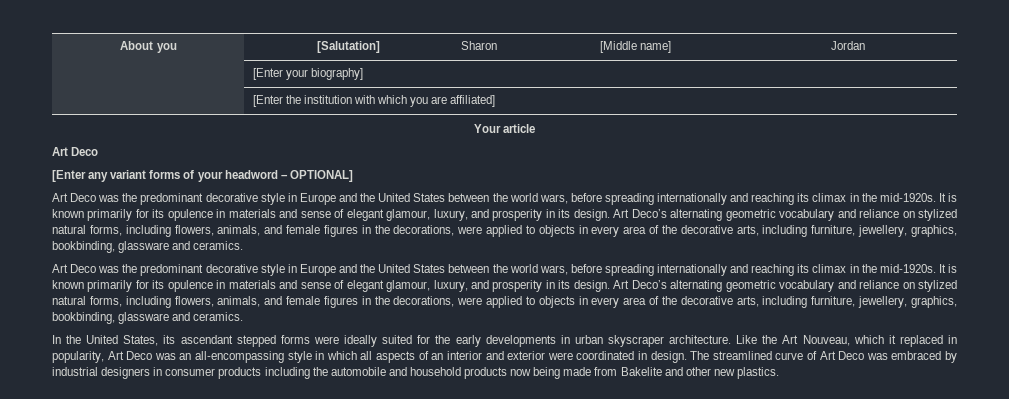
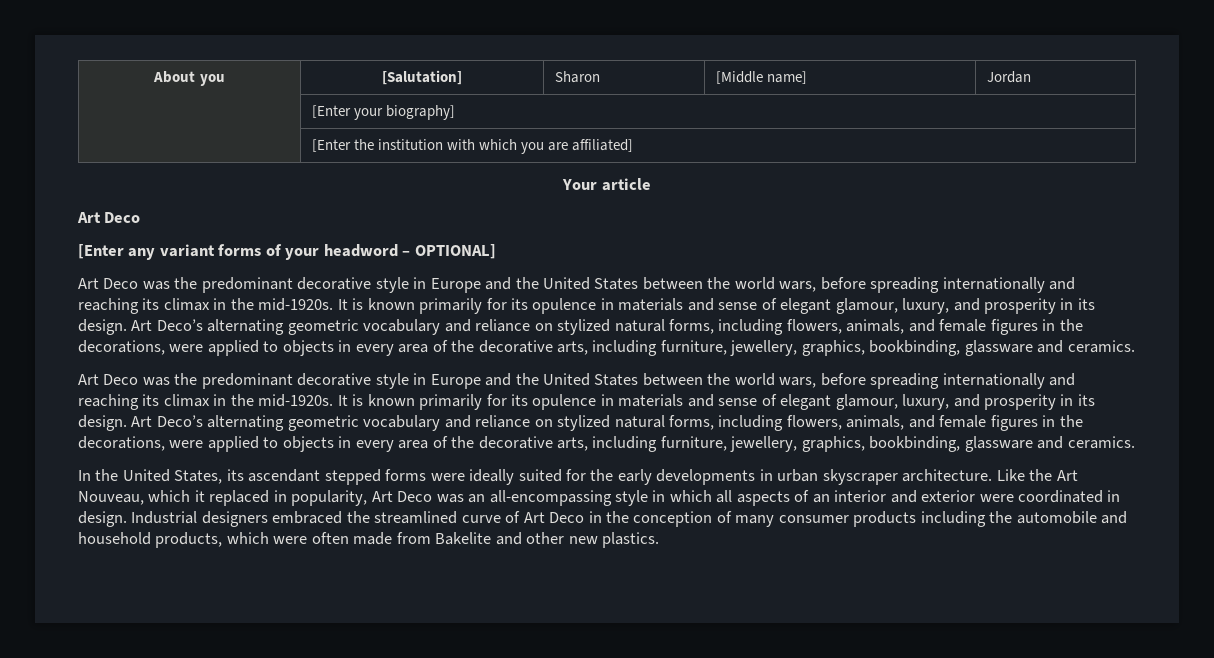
[690,351,710,360] The -> [131,511,370,527] Industrial designers embraced the
[866,351,958,363] [52,367,163,379] was embraced by industrial designers in -> [588,511,775,527] in the conception of many
[464,367,561,379] products now being -> [155,532,349,548] products, which were often

